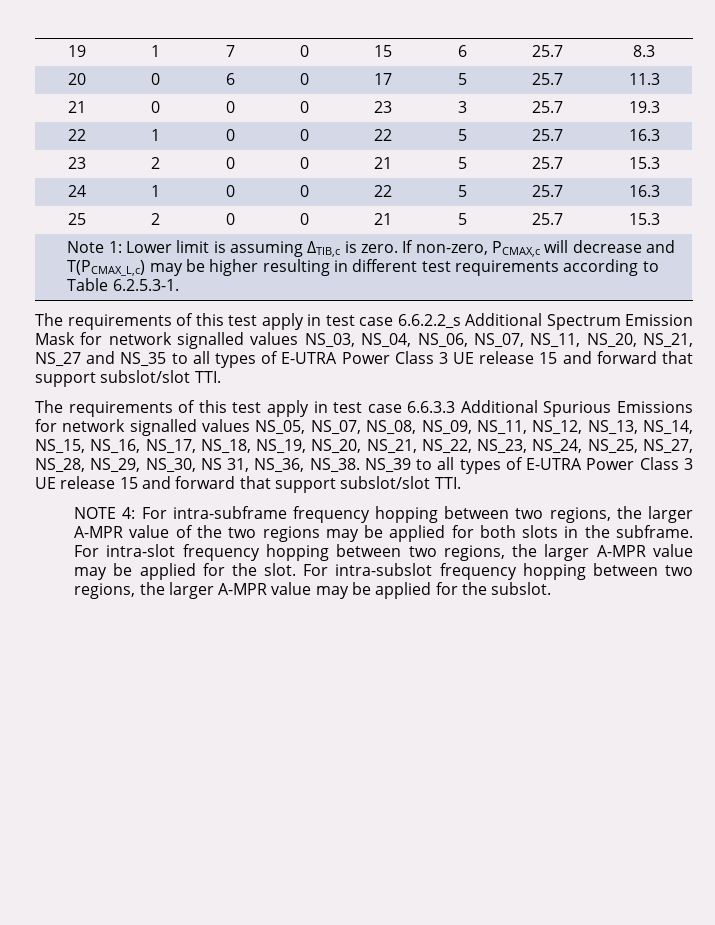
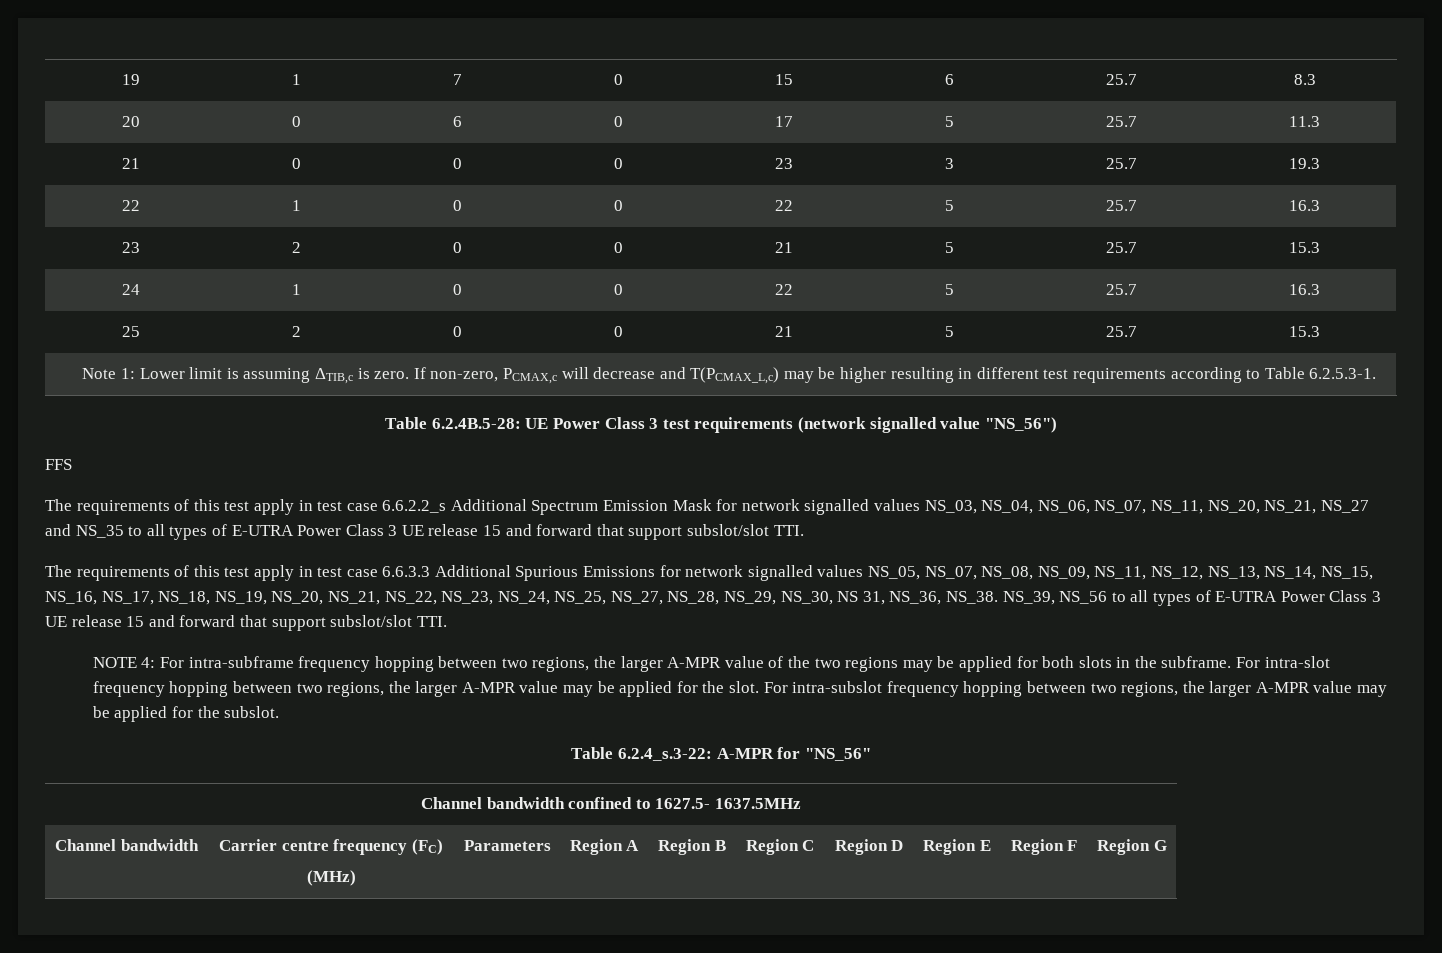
(179, 285) none -> [385,417,1057,433] [45,459,72,470] // Table 6.2.4B.5-28: UE Power Class 3 test requirements (network signalled value "NS_56") // FFS
[364,458,411,473] NS_39 -> [1002,591,1108,605] NS_39, NS_56
(552, 588) none -> [571,747,871,761] [421,797,801,809] [55,839,199,851] [219,839,443,855] [306,870,356,886] [463,840,551,851] [569,839,640,855] [658,839,726,855] [745,839,815,855] [834,839,904,855] [923,839,991,855] [1010,839,1078,855] [1097,839,1167,855] // Table 6.2.4_s.3-22: A-MPR for "NS_56" // Channel bandwidth confined to 1627.5- 1637.5MHz // Channel bandwidth | Carrier centre frequency (FC) // (MHz) | Parameters | Region A | Region B | Region C | Region D | Region E | Region F | Region G

